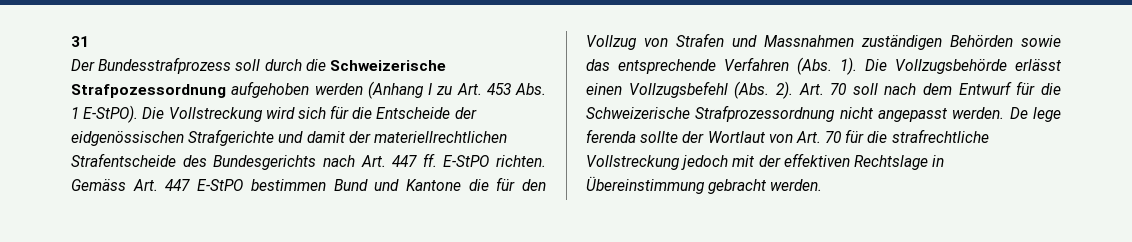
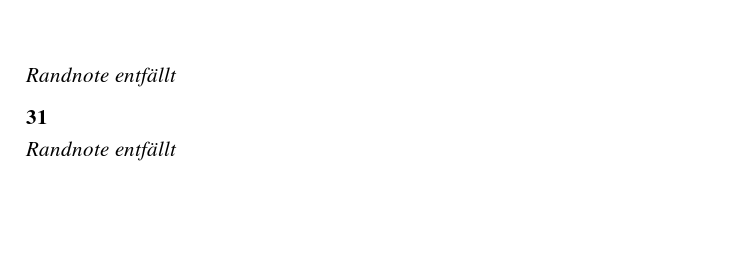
(71, 41) none -> [25,67,177,87] Randnote entfällt //
[71,57,446,74] [71,81,546,99] [71,105,477,123] [71,129,507,146] [71,153,546,170] [71,177,546,191] [586,33,1061,50] [586,57,1061,75] [586,81,1061,99] [586,105,1061,122] [586,129,989,143] [586,153,945,170] [586,176,823,194] Der Bundesstrafprozess soll durch die Schweizerische Strafpozessordnung aufgehoben werden (Anhang I zu Art. 453 Abs. 1 E-StPO). Die Vollstreckung wird sich für die Entscheide der eidgenössischen Strafgerichte und damit der materiellrechtlichen Strafentscheide des Bundesgerichts nach Art. 447 ff. E-StPO richten. Gemäss Art. 447 E-StPO bestimmen Bund und Kantone die für den Vollzug von Strafen und Massnahmen zuständigen Behörden sowie das entsprechende Verfahren (Abs. 1). Die Vollzugsbehörde erlässt einen Vollzugsbefehl (Abs. 2). Art. 70 soll nach dem Entwurf für die Schweizerische Strafprozessordnung nicht angepasst werden. De lege ferenda sollte der Wortlaut von Art. 70 für die strafrechtliche Vollstreckung jedoch mit der effektiven Rechtslage in Übereinstimmung gebracht werden. -> [25,141,177,161] Randnote entfällt

